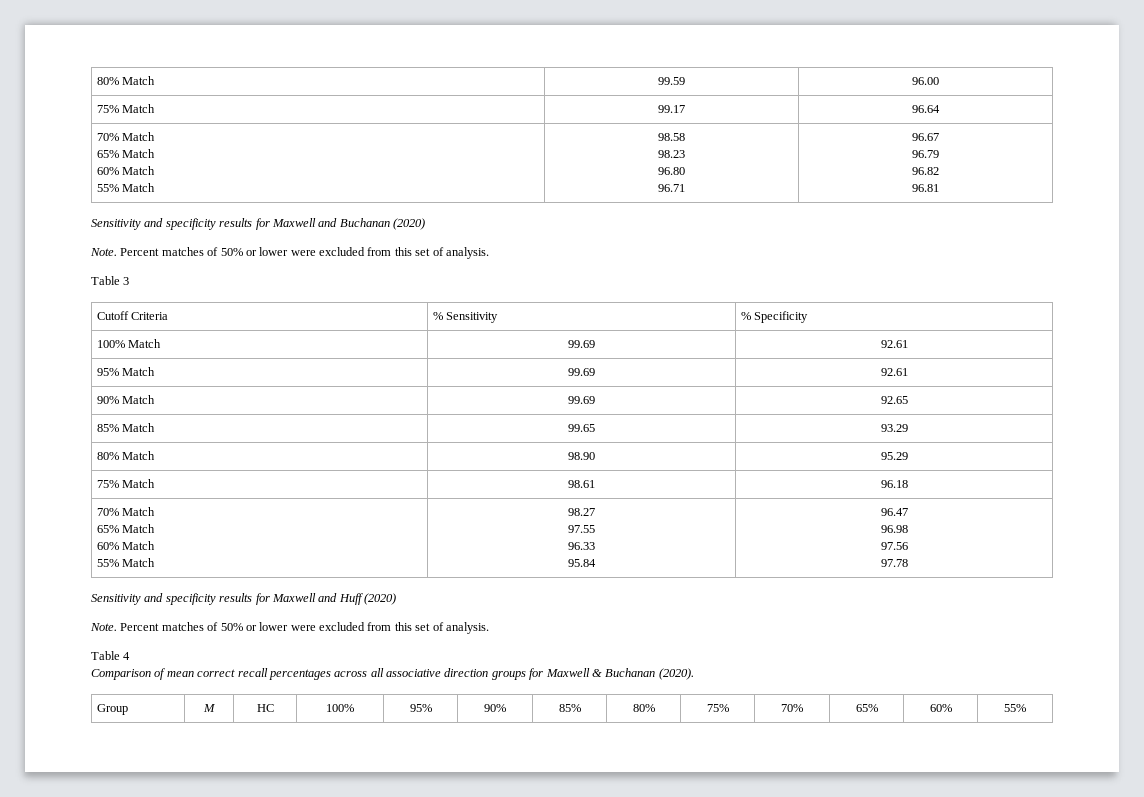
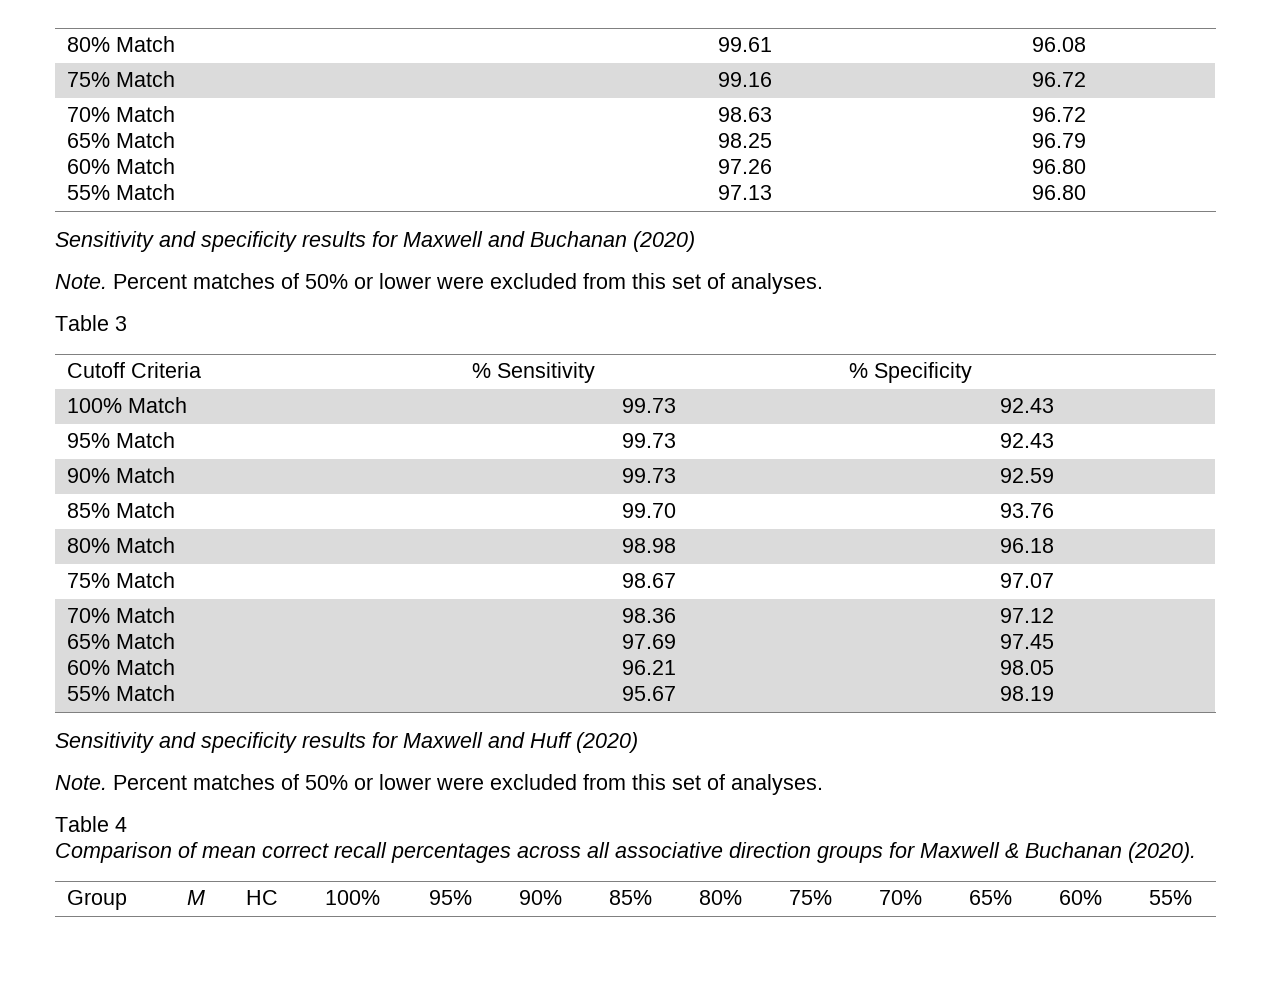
[96,76,156,85] [658,77,685,85] [912,77,939,85] [96,104,156,113] [658,105,685,113] [912,105,940,113] [96,132,156,141] [96,149,156,158] [96,166,156,175] [96,183,156,192] [658,133,685,141] [658,150,685,158] [658,167,685,175] [658,184,685,192] [912,133,939,141] [912,150,939,158] [912,167,939,175] [912,184,939,192] 80% Match | 99.59 | 96.00 // 75% Match | 99.17 | 96.64 // 70% Match // 65% Match // 60% Match // 55% Match | 98.58 // 98.23 // 96.80 // 96.71 | 96.67 // 96.79 // 96.82 // 96.81 -> [66,36,175,52] [717,37,772,52] [1031,37,1086,52] [66,71,175,87] [717,72,772,87] [1031,72,1086,87] [66,106,175,122] [66,132,175,148] [66,158,175,174] [66,184,175,200] [717,107,772,122] [717,133,772,148] [717,159,772,174] [717,185,772,200] [1031,107,1086,122] [1031,133,1086,148] [1031,159,1086,174] [1031,185,1086,200] 80% Match | 99.61 | 96.08 // 75% Match | 99.16 | 96.72 // 70% Match // 65% Match // 60% Match // 55% Match | 98.63 // 98.25 // 97.26 // 97.13 | 96.72 // 96.79 // 96.80 // 96.80
[445,247,489,259] analysis. -> [731,273,823,294] analyses.
[568,340,595,348] [880,340,908,348] 99.69 | 92.61 -> [621,398,676,413] [999,398,1054,413] 99.73 | 92.43
[568,368,595,376] [880,368,908,376] 99.69 | 92.61 -> [621,433,676,448] [999,433,1054,448] 99.73 | 92.43
[568,396,595,404] [880,396,908,404] 99.69 | 92.65 -> [621,468,676,483] [999,468,1054,483] 99.73 | 92.59
[568,424,595,432] [880,424,908,432] [96,451,156,460] [568,452,595,460] [880,452,908,460] [96,479,156,488] [568,480,595,488] [880,480,908,488] [96,507,156,516] [96,524,156,533] [96,541,156,550] [96,558,156,567] [568,508,595,516] [568,525,595,533] [568,542,595,550] [568,559,596,567] [880,508,908,516] [880,525,908,533] [880,542,908,550] [880,559,908,567] 99.65 | 93.29 // 80% Match | 98.90 | 95.29 // 75% Match | 98.61 | 96.18 // 70% Match // 65% Match // 60% Match // 55% Match | 98.27 // 97.55 // 96.33 // 95.84 | 96.47 // 96.98 // 97.56 // 97.78 -> [621,503,676,518] [999,503,1054,518] [66,537,175,553] [621,538,676,553] [999,538,1054,553] [66,572,175,588] [621,573,676,588] [999,573,1054,588] [66,607,175,623] [66,633,175,649] [66,659,175,675] [66,685,175,701] [621,608,676,623] [621,634,676,649] [621,660,676,675] [621,686,676,701] [999,608,1054,623] [999,634,1054,649] [999,660,1054,675] [999,686,1054,701] 99.70 | 93.76 // 80% Match | 98.98 | 96.18 // 75% Match | 98.67 | 97.07 // 70% Match // 65% Match // 60% Match // 55% Match | 98.36 // 97.69 // 96.21 // 95.67 | 97.12 // 97.45 // 98.05 // 98.19
[445,622,489,634] analysis. -> [731,774,823,795] analyses.

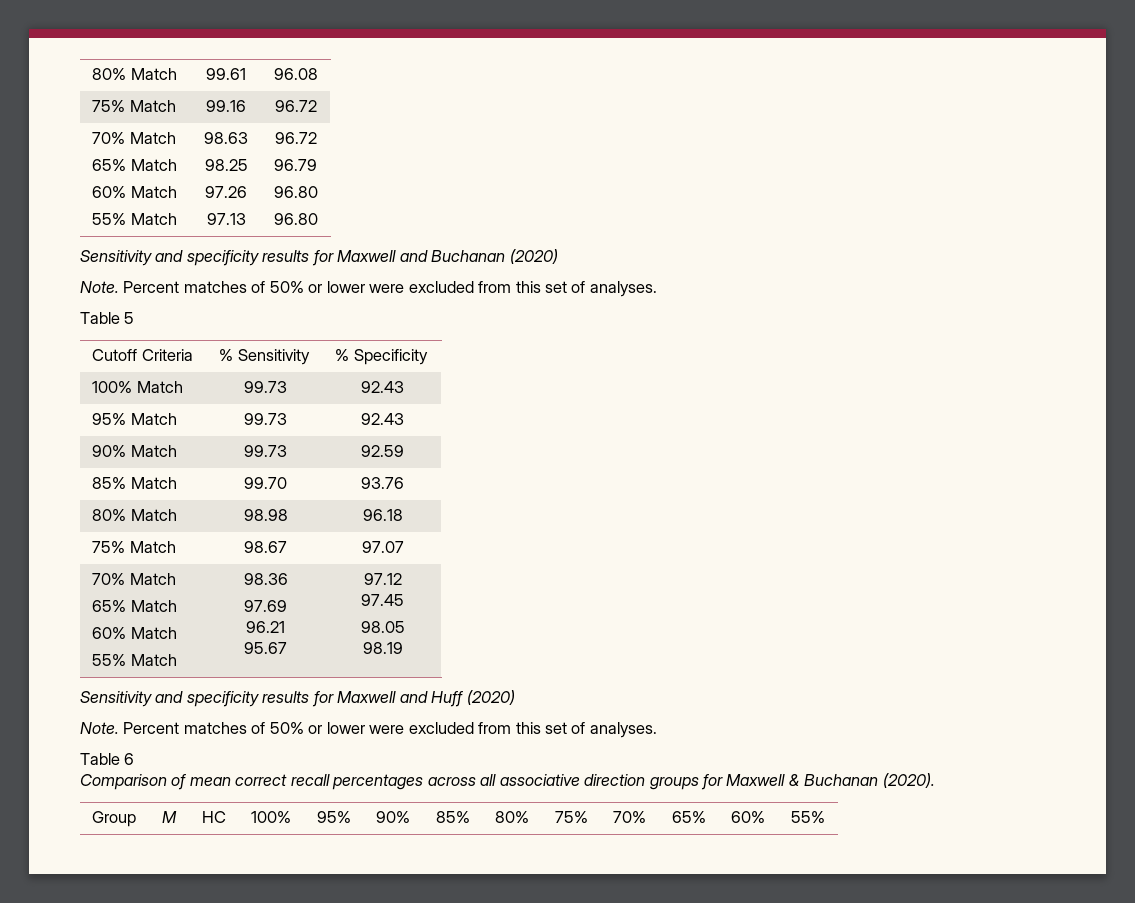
[115,316,127,331] 3 -> [124,312,135,324] 5
[115,817,127,832] 4 -> [124,753,135,765] 6

